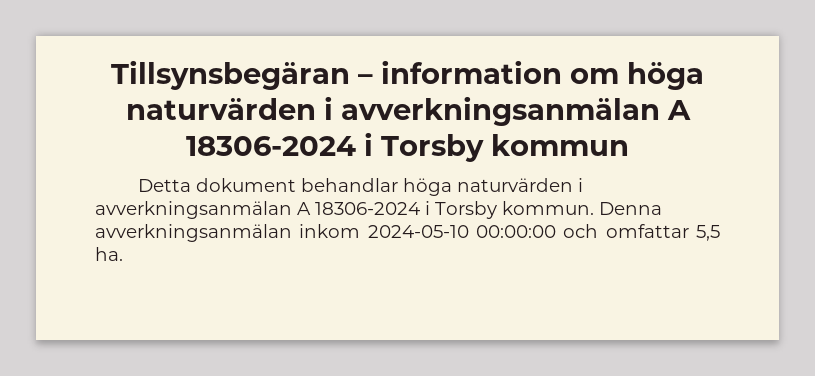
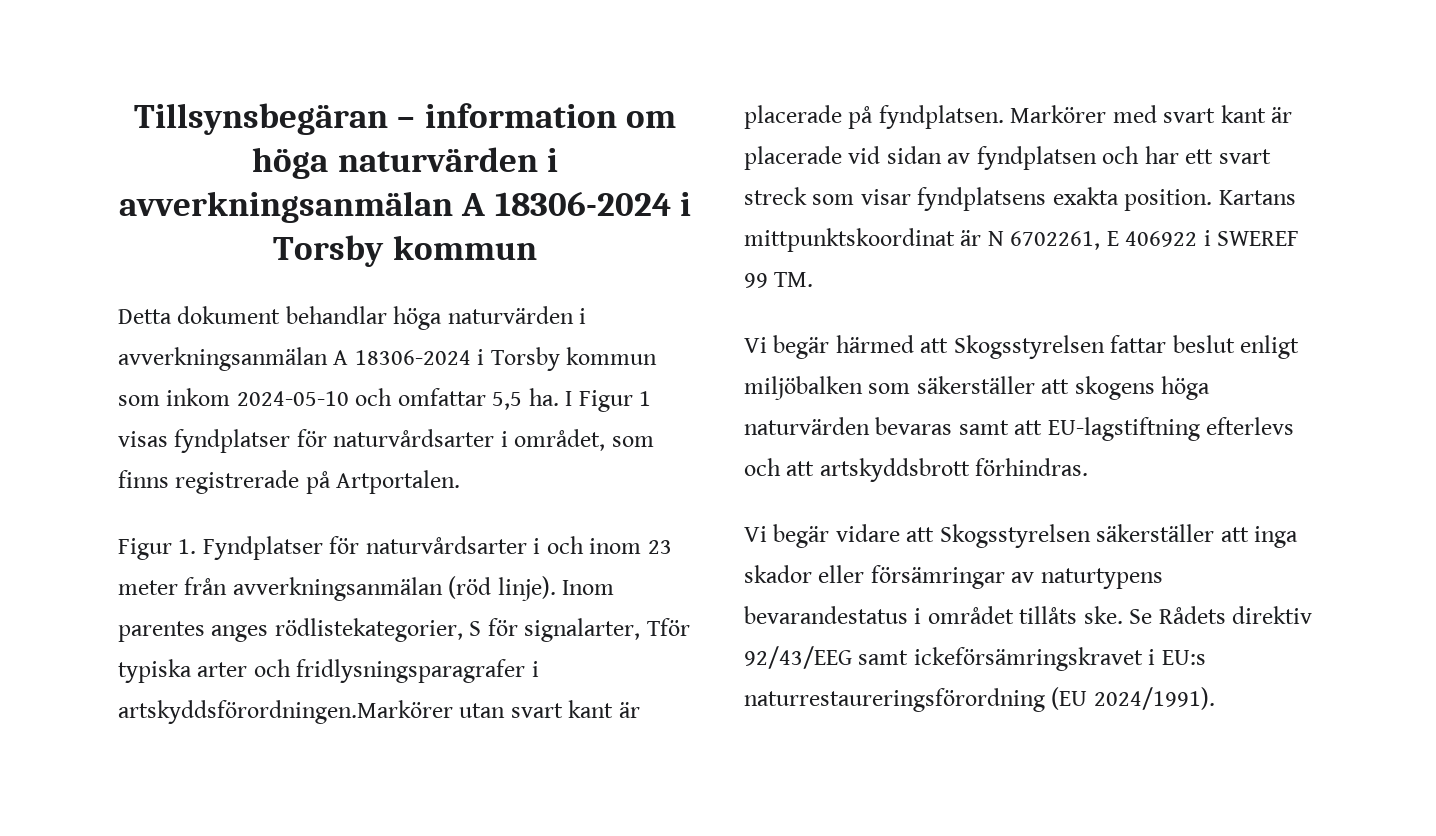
[502,201,662,215] [95,224,292,242] kommun. Denna avverkningsanmälan -> [566,347,658,365] [118,395,160,406] kommun som
[476,225,556,238] 00:00:00 -> (349, 398) none
(123, 254) none -> [565,390,652,412] [118,429,654,453] [118,470,461,494] [118,536,672,560] [118,576,615,601] [118,618,690,642] [118,659,539,683] [118,700,640,724] [744,105,1293,129] [744,146,1271,170] [744,187,1296,211] [744,228,1300,252] [744,272,814,288] [744,335,1300,359] [744,376,1211,400] [744,417,1295,441] [744,458,1089,482] [744,524,1299,548] [744,565,1163,589] [744,606,1313,624] [744,646,1206,671] [744,687,1215,712] I Figur 1 visas fyndplatser för naturvårdsarter i området, som finns registrerade på Artportalen. // Figur 1. Fyndplatser för naturvårdsarter i och inom 23 meter från avverkningsanmälan (röd linje). Inom parentes anges rödlistekategorier, S för signalarter, Tför typiska arter och fridlysningsparagrafer i artskyddsförordningen.Markörer utan svart kant är placerade på fyndplatsen. Markörer med svart kant är placerade vid sidan av fyndplatsen och har ett svart streck som visar fyndplatsens exakta position. Kartans mittpunktskoordinat är N 6702261, E 406922 i SWEREF 99 TM. // Vi begär härmed att Skogsstyrelsen fattar beslut enligt miljöbalken som säkerställer att skogens höga naturvärden bevaras samt att EU-lagstiftning efterlevs och att artskyddsbrott förhindras. // Vi begär vidare att Skogsstyrelsen säkerställer att inga skador eller försämringar av naturtypens bevarandestatus i området tillåts ske. Se Rådets direktiv 92/43/EEG samt ickeförsämringskravet i EU:s naturrestaureringsförordning (EU 2024/1991).

